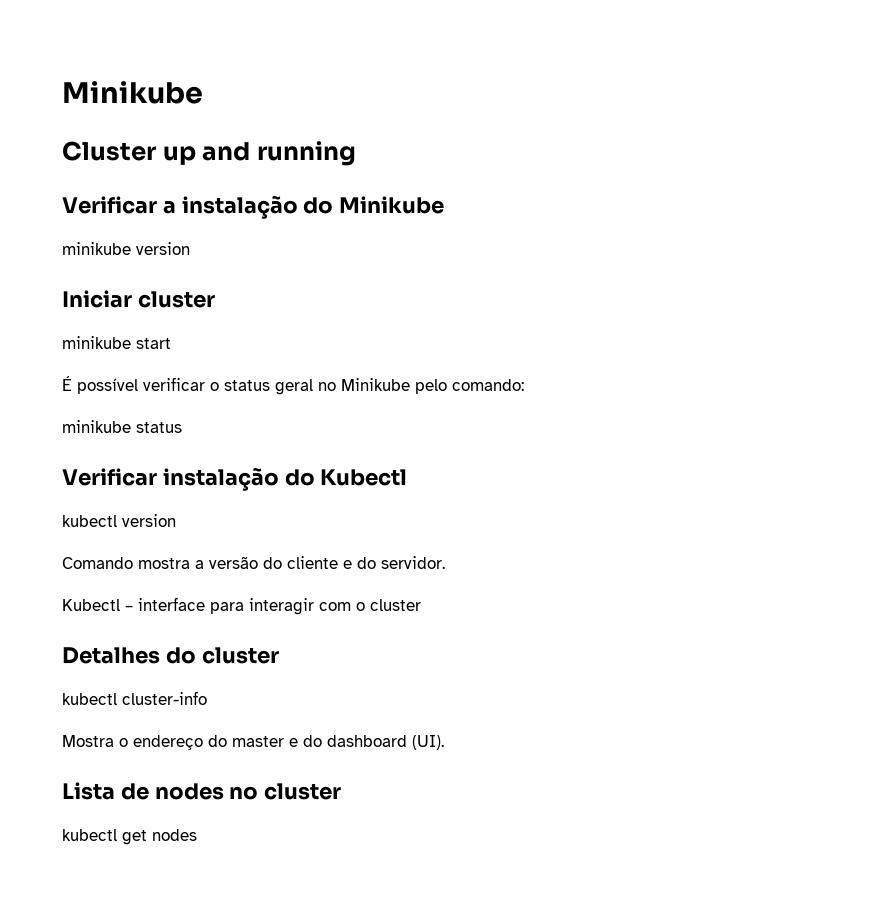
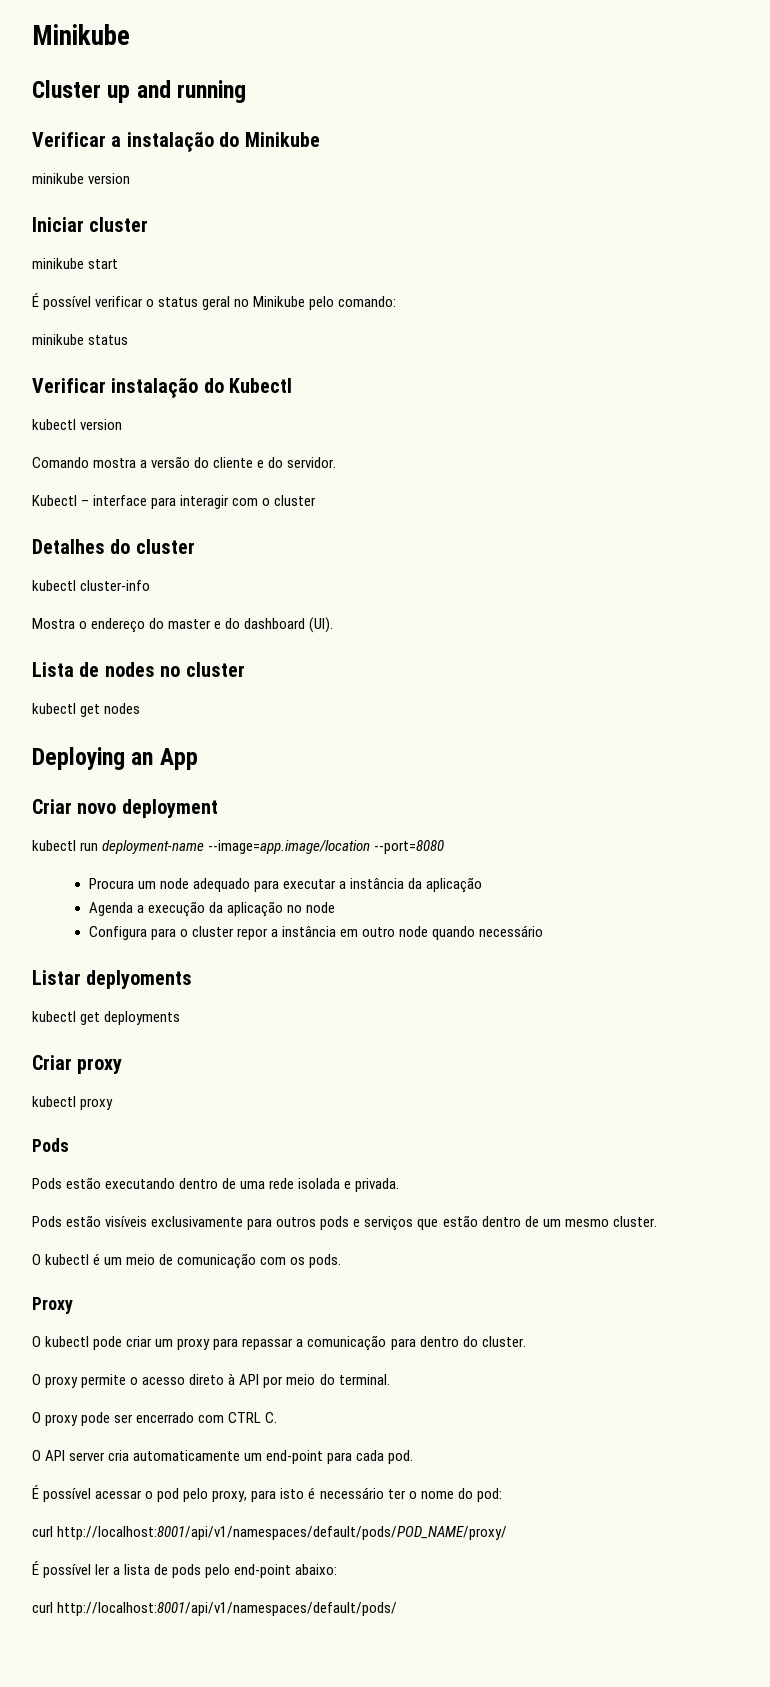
(197, 835) none -> [32,747,198,770] [32,799,218,818] [32,840,445,854] [88,877,483,893] [88,901,336,917] [88,925,544,940] [32,970,193,989] [32,1011,181,1025] [32,1055,123,1074] [32,1096,114,1110] [32,1138,69,1152] [32,1177,400,1192] [32,1215,657,1231] [32,1253,342,1269] [32,1297,73,1314] [32,1335,526,1351] [32,1373,390,1388] [32,1412,278,1426] [32,1450,414,1464] [32,1485,502,1502] [32,1526,508,1540] [32,1561,338,1578] [32,1602,398,1616] // Deploying an App // Criar novo deployment // kubectl run deployment-name --image=app.image/location --port=8080 // Procura um node adequado para executar a instância da aplicação // Agenda a execução da aplicação no node // Configura para o cluster repor a instância em outro node quando necessário // Listar deplyoments // kubectl get deployments // Criar proxy // kubectl proxy // Pods // Pods estão executando dentro de uma rede isolada e privada. // Pods estão visíveis exclusivamente para outros pods e serviços que estão dentro de um mesmo cluster. // O kubectl é um meio de comunicação com os pods. // Proxy // O kubectl pode criar um proxy para repassar a comunicação para dentro do cluster. // O proxy permite o acesso direto à API por meio do terminal. // O proxy pode ser encerrado com CTRL C. // O API server cria automaticamente um end-point para cada pod. // É possível acessar o pod pelo proxy, para isto é necessário ter o nome do pod: // curl http://localhost:8001/api/v1/namespaces/default/pods/POD_NAME/proxy/ // É possível ler a lista de pods pelo end-point abaixo: // curl http://localhost:8001/api/v1/namespaces/default/pods/

